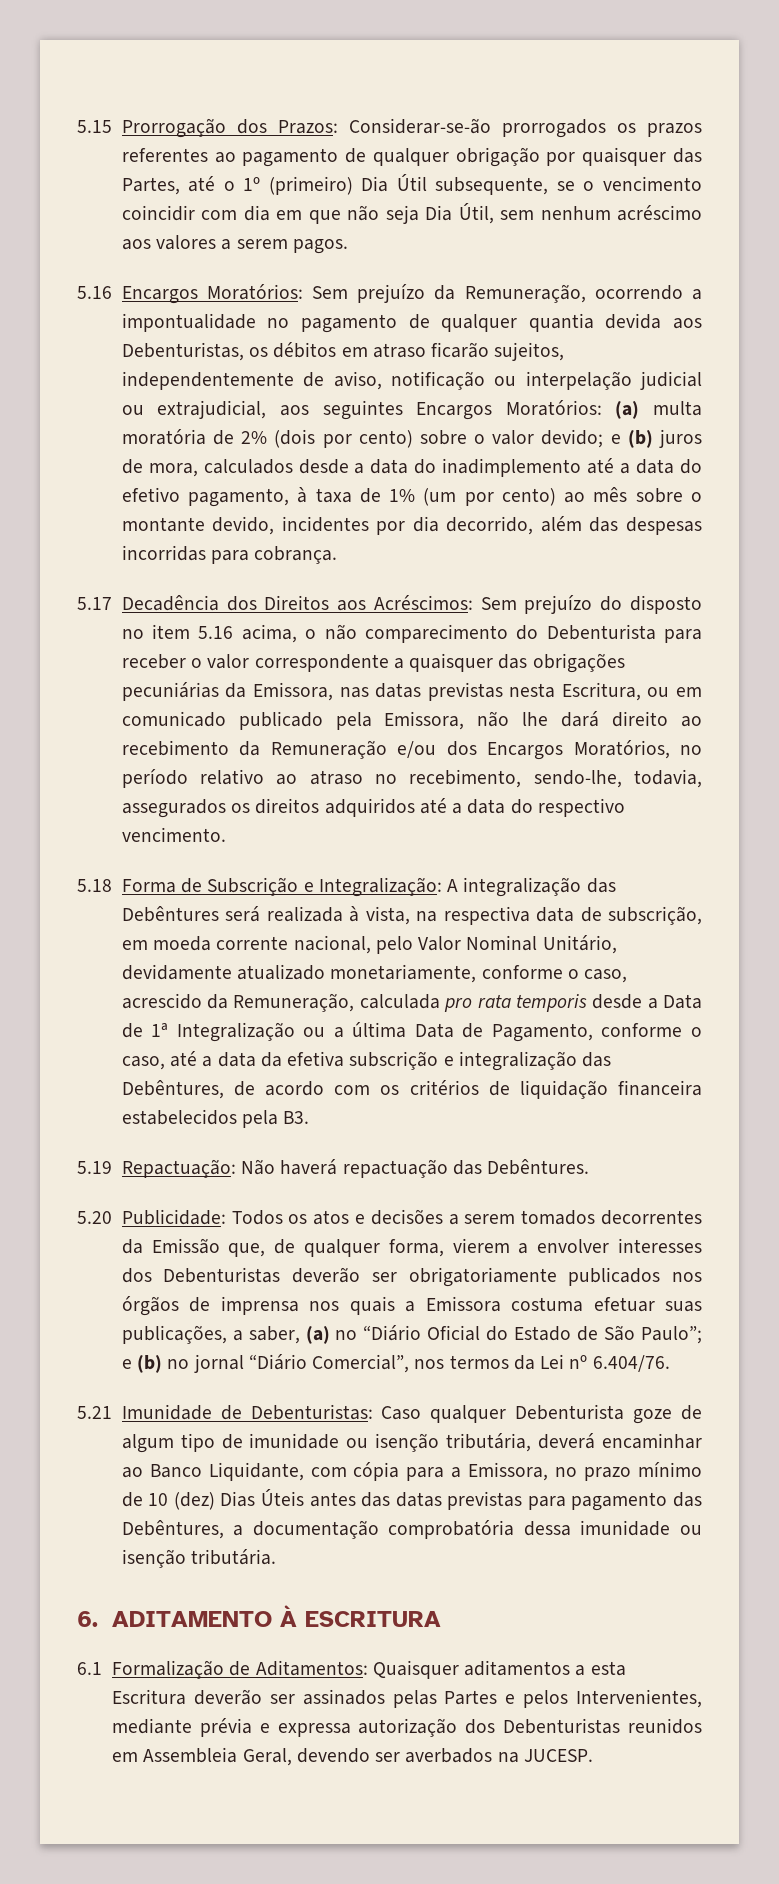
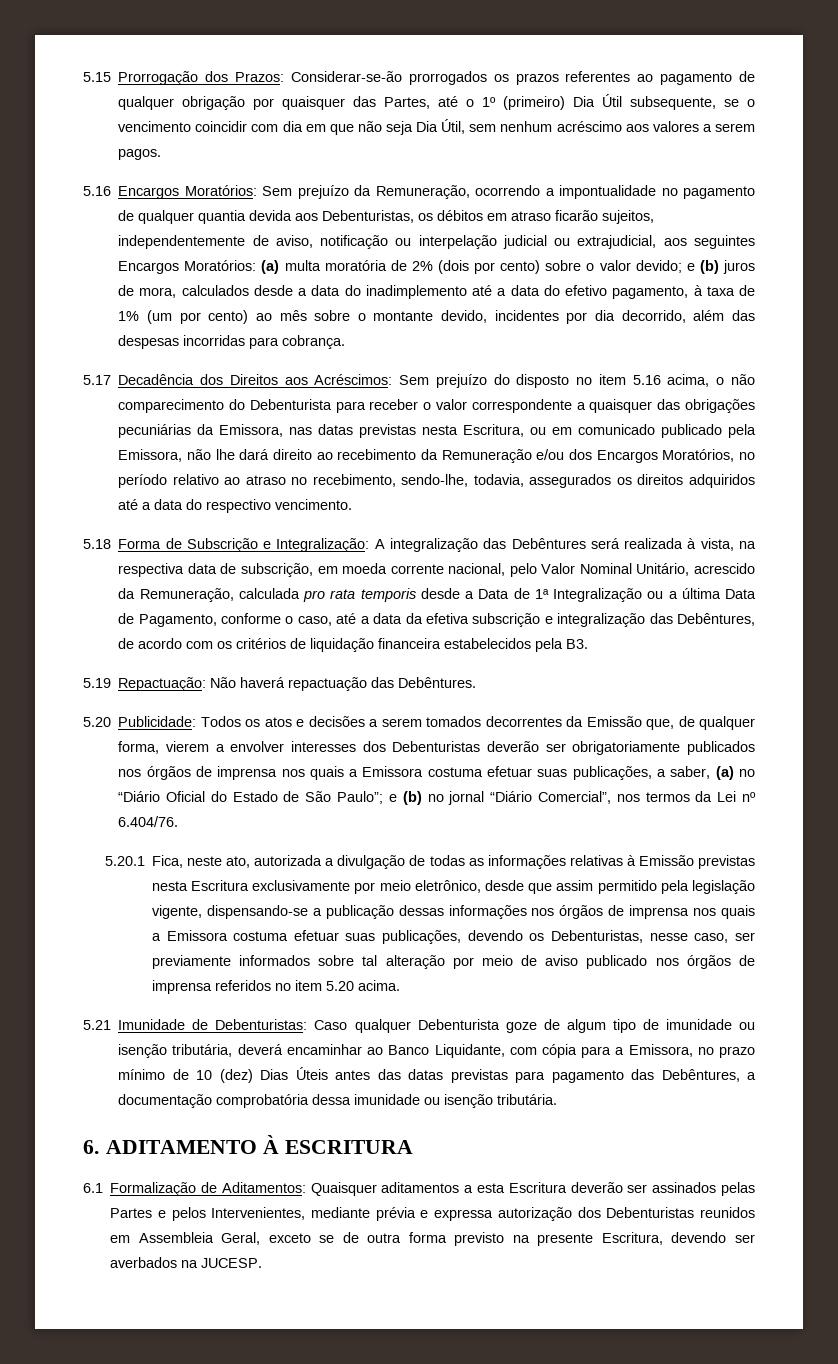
[121,964,628,983] devidamente atualizado monetariamente, conforme o caso, -> (690, 569) none
(670, 1363) none -> [104,855,756,869] [151,880,755,894] [151,905,755,919] [151,930,756,944] [151,955,755,969] [151,980,400,994] // 5.20.1 Fica, neste ato, autorizada a divulgação de todas as informações relativas à Emissão previstas nesta Escritura exclusivamente por meio eletrônico, desde que assim permitido pela legislação vigente, dispensando-se a publicação dessas informações nos órgãos de imprensa nos quais a Emissora costuma efetuar suas publicações, devendo os Debenturistas, nesse caso, ser previamente informados sobre tal alteração por meio de aviso publicado nos órgãos de imprensa referidos no item 5.20 acima.
(292, 1757) none -> [268,1232,663,1246] exceto se de outra forma previsto na presente Escritura,

